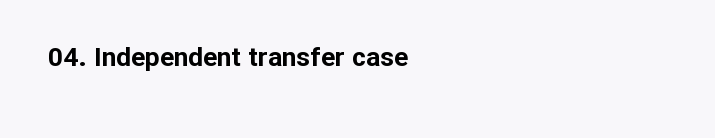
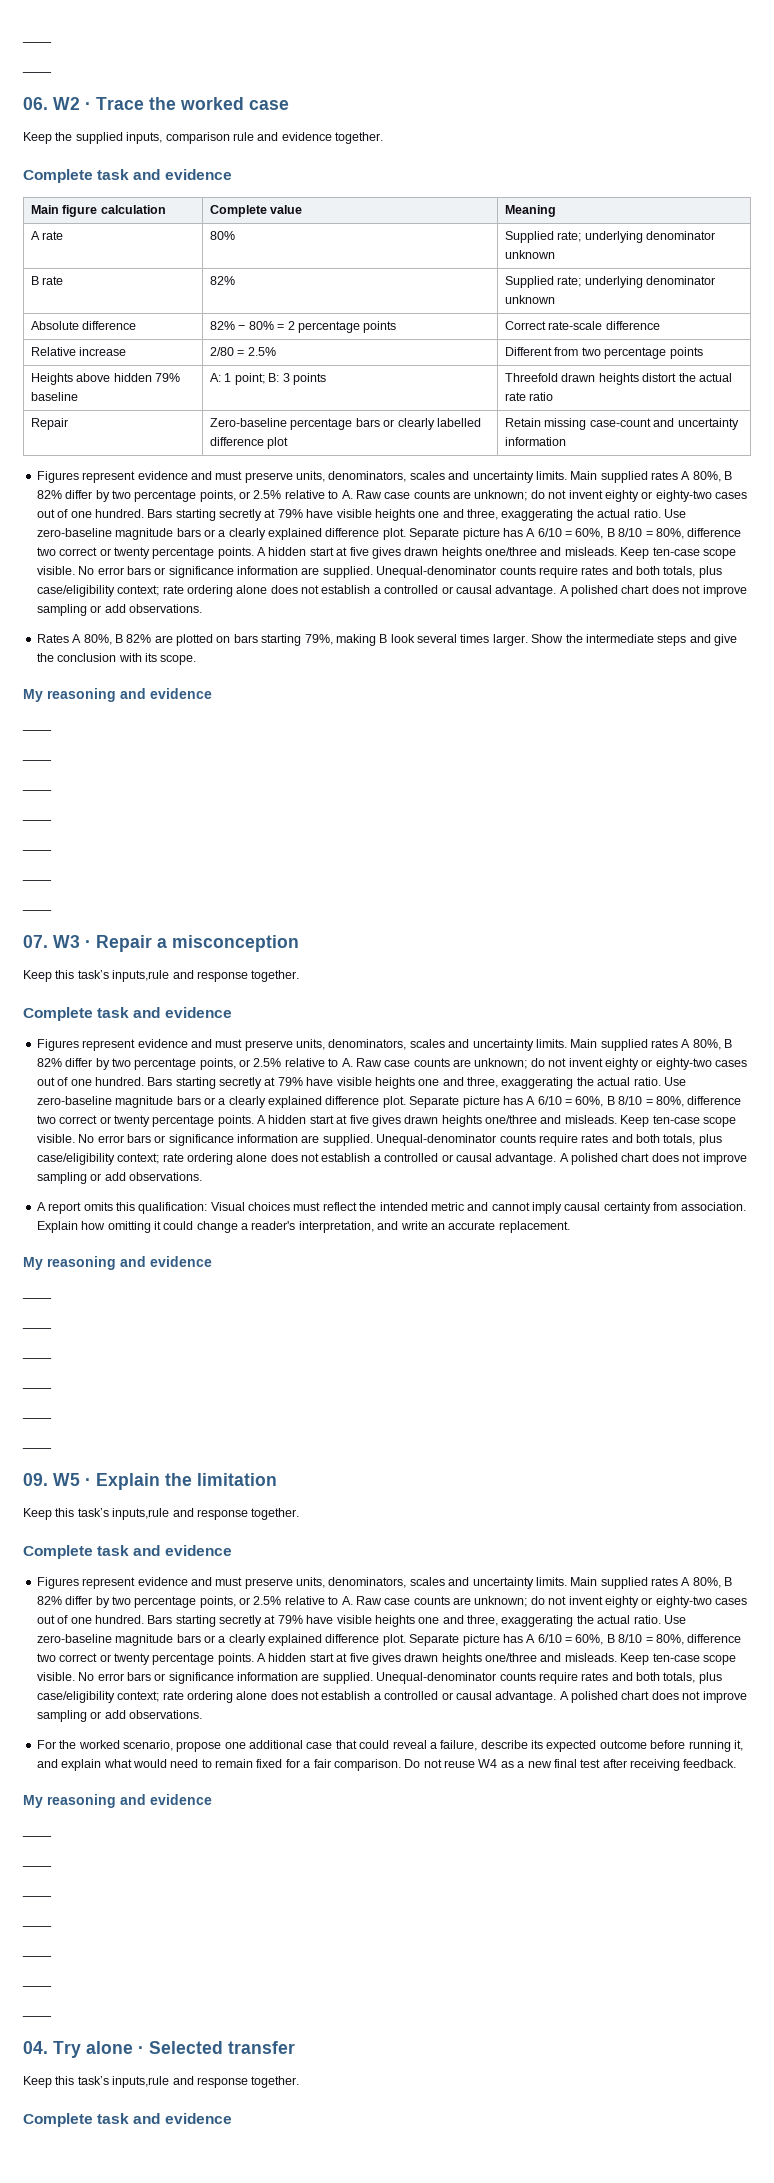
[48,47,409,71] 04. Independent transfer case -> [22,40,52,43] [22,70,52,73] [23,97,289,110] [23,132,383,144] [23,169,232,183] [31,205,166,217] [210,205,303,217] [505,205,557,217] [31,231,64,240] [210,231,236,240] [505,231,716,243] [505,250,556,259] [31,276,64,285] [210,276,236,285] [505,276,716,288] [505,295,556,304] [31,321,137,330] [210,321,397,333] [505,321,660,330] [31,347,127,356] [210,347,276,356] [505,347,703,359] [31,373,181,385] [31,392,79,401] [210,373,326,385] [505,373,732,385] [505,392,554,401] [31,418,69,430] [210,418,481,430] [210,437,289,449] [505,418,739,430] [505,437,567,446] [36,471,733,483] [36,490,747,502] [36,509,686,521] [36,528,742,540] [36,547,736,559] [36,566,722,578] [36,585,747,597] [36,604,202,616] [36,634,737,646] [36,653,197,665] [23,688,212,702] [22,728,52,731] [22,758,52,761] [22,788,52,791] [22,818,52,821] [22,848,52,851] [22,878,52,881] [22,908,52,911] [23,935,299,952] [23,970,300,982] [23,1007,232,1021] [36,1039,733,1051] [36,1058,747,1070] [36,1077,686,1089] [36,1096,742,1108] [36,1115,736,1127] [36,1134,722,1146] [36,1153,747,1165] [36,1172,202,1184] [36,1202,746,1214] [36,1221,570,1233] [23,1256,212,1270] [22,1296,52,1299] [22,1326,52,1329] [22,1356,52,1359] [22,1386,52,1389] [22,1416,52,1419] [22,1446,52,1449] [23,1473,277,1490] [23,1508,300,1520] [23,1545,232,1559] [36,1577,733,1589] [36,1596,747,1608] [36,1615,686,1627] [36,1634,742,1646] [36,1653,736,1665] [36,1672,722,1684] [36,1691,747,1703] [36,1710,202,1722] [36,1740,743,1752] [36,1759,737,1771] [23,1794,212,1808] [22,1834,52,1837] [22,1864,52,1867] [22,1894,52,1897] [22,1924,52,1927] [22,1954,52,1957] [22,1984,52,1987] [22,2014,52,2017] [23,2041,295,2058] [23,2076,300,2088] [23,2113,232,2127] ____ // ____ // 06. W2 · Trace the worked case // Keep the supplied inputs, comparison rule and evidence together. // Complete task and evidence // Main figure calculation | Complete value | Meaning // A rate | 80% | Supplied rate; underlying denominator unknown // B rate | 82% | Supplied rate; underlying denominator unknown // Absolute difference | 82% − 80% = 2 percentage points | Correct rate-scale difference // Relative increase | 2/80 = 2.5% | Different from two percentage points // Heights above hidden 79% baseline | A: 1 point; B: 3 points | Threefold drawn heights distort the actual rate ratio // Repair | Zero-baseline percentage bars or clearly labelled difference plot | Retain missing case-count and uncertainty information // Figures represent evidence and must preserve units, denominators, scales and uncertainty limits. Main supplied rates A 80%, B 82% differ by two percentage points, or 2.5% relative to A. Raw case counts are unknown; do not invent eighty or eighty-two cases out of one hundred. Bars starting secretly at 79% have visible heights one and three, exaggerating the actual ratio. Use zero-baseline magnitude bars or a clearly explained difference plot. Separate picture has A 6/10 = 60%, B 8/10 = 80%, difference two correct or twenty percentage points. A hidden start at five gives drawn heights one/three and misleads. Keep ten-case scope visible. No error bars or significance information are supplied. Unequal-denominator counts require rates and both totals, plus case/eligibility context; rate ordering alone does not establish a controlled or causal advantage. A polished chart does not improve sampling or add observations. // Rates A 80%, B 82% are plotted on bars starting 79%, making B look several times larger. Show the intermediate steps and give the conclusion with its scope. // My reasoning and evidence // ____ // ____ // ____ // ____ // ____ // ____ // ____ // 07. W3 · Repair a misconception // Keep this task’s inputs,rule and response together. // Complete task and evidence // Figures represent evidence and must preserve units, denominators, scales and uncertainty limits. Main supplied rates A 80%, B 82% differ by two percentage points, or 2.5% relative to A. Raw case counts are unknown; do not invent eighty or eighty-two cases out of one hundred. Bars starting secretly at 79% have visible heights one and three, exaggerating the actual ratio. Use zero-baseline magnitude bars or a clearly explained difference plot. Separate picture has A 6/10 = 60%, B 8/10 = 80%, difference two correct or twenty percentage points. A hidden start at five gives drawn heights one/three and misleads. Keep ten-case scope visible. No error bars or significance information are supplied. Unequal-denominator counts require rates and both totals, plus case/eligibility context; rate ordering alone does not establish a controlled or causal advantage. A polished chart does not improve sampling or add observations. // A report omits this qualification: Visual choices must reflect the intended metric and cannot imply causal certainty from association. Explain how omitting it could change a reader's interpretation, and write an accurate replacement. // My reasoning and evidence // ____ // ____ // ____ // ____ // ____ // ____ // 09. W5 · Explain the limitation // Keep this task’s inputs,rule and response together. // Complete task and evidence // Figures represent evidence and must preserve units, denominators, scales and uncertainty limits. Main supplied rates A 80%, B 82% differ by two percentage points, or 2.5% relative to A. Raw case counts are unknown; do not invent eighty or eighty-two cases out of one hundred. Bars starting secretly at 79% have visible heights one and three, exaggerating the actual ratio. Use zero-baseline magnitude bars or a clearly explained difference plot. Separate picture has A 6/10 = 60%, B 8/10 = 80%, difference two correct or twenty percentage points. A hidden start at five gives drawn heights one/three and misleads. Keep ten-case scope visible. No error bars or significance information are supplied. Unequal-denominator counts require rates and both totals, plus case/eligibility context; rate ordering alone does not establish a controlled or causal advantage. A polished chart does not improve sampling or add observations. // For the worked scenario, propose one additional case that could reveal a failure, describe its expected outcome before running it, and explain what would need to remain fixed for a fair comparison. Do not reuse W4 as a new final test after receiving feedback. // My reasoning and evidence // ____ // ____ // ____ // ____ // ____ // ____ // ____ // 04. Try alone · Selected transfer // Keep this task’s inputs,rule and response together. // Complete task and evidence

